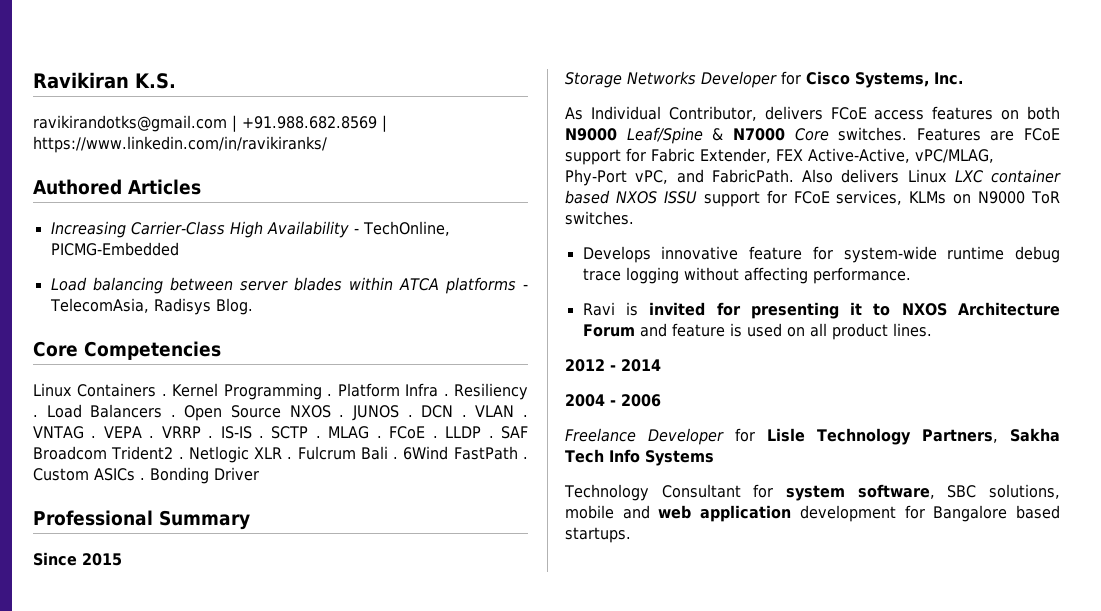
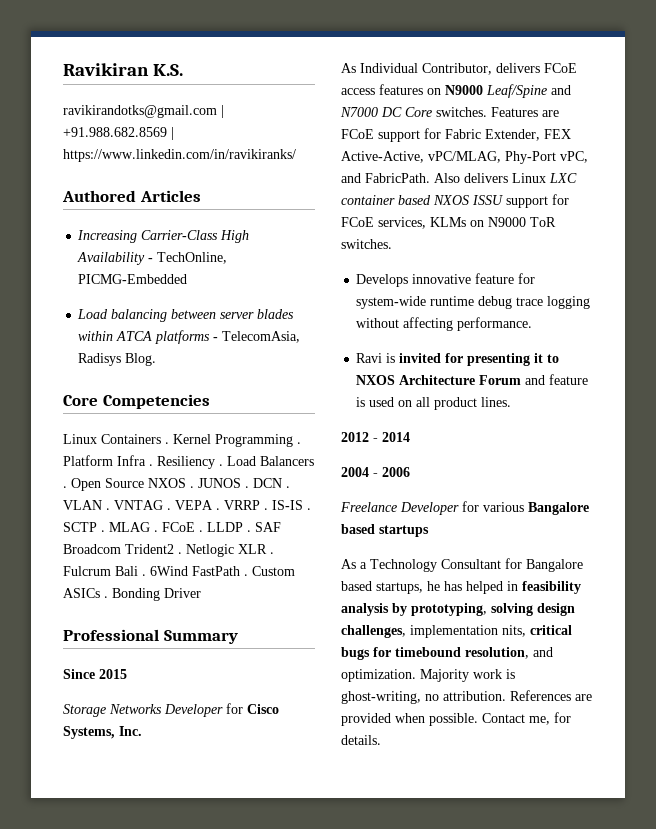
[1027,106,1060,120] both -> (441, 91) none
[712,128,785,141] & N7000 -> [551,85,571,95] [340,107,402,117] and N7000 DC
[767,428,1060,445] [565,449,714,466] [564,484,1060,501] [565,505,1060,522] [565,527,631,543] Lisle Technology Partners, Sakha Tech Info Systems // Technology Consultant for system software, SBC solutions, mobile and web application development for Bangalore based startups. -> [483,502,589,515] [341,524,429,537] [341,558,583,572] [341,581,581,594] [341,603,575,616] [341,625,572,638] [341,647,553,660] [341,669,515,682] [341,690,592,704] [341,712,571,726] [341,735,381,745] various Bangalore based startups // As a Technology Consultant for Bangalore based startups, he has helped in feasibility analysis by prototyping, solving design challenges, implementation nits, critical bugs for timebound resolution, and optimization. Majority work is ghost-writing, no attribution. References are provided when possible. Contact me, for details.

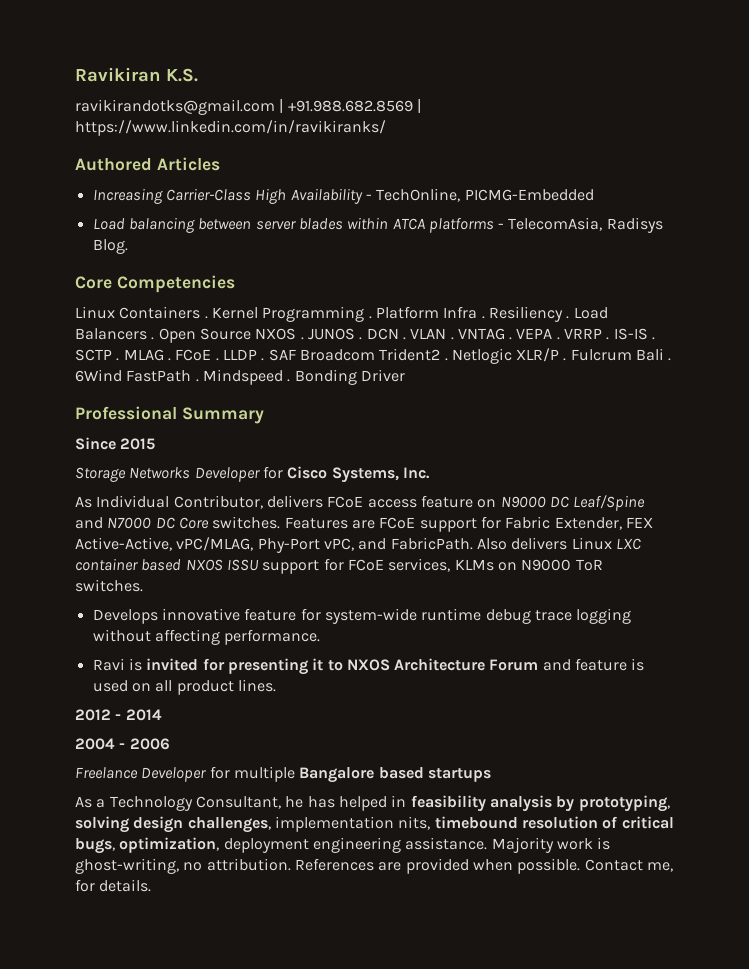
[238,544,267,554] XLR -> [516,348,560,362] XLR/P
[252,566,295,576] [63,588,100,598] Custom ASICs -> [202,369,283,385] Mindspeed
[379,84,483,95] features on N9000 -> [420,495,569,508] feature on N9000 DC
[483,502,524,512] various -> [233,766,295,782] multiple
[441,558,583,572] [341,581,423,594] Consultant for Bangalore based startups, -> [195,796,281,809] Consultant,
[530,625,572,635] [341,647,553,660] [341,669,416,682] critical bugs for timebound resolution, and optimization. -> [434,816,674,829] [75,837,488,854] timebound resolution of critical bugs, optimization, deployment engineering assistance.

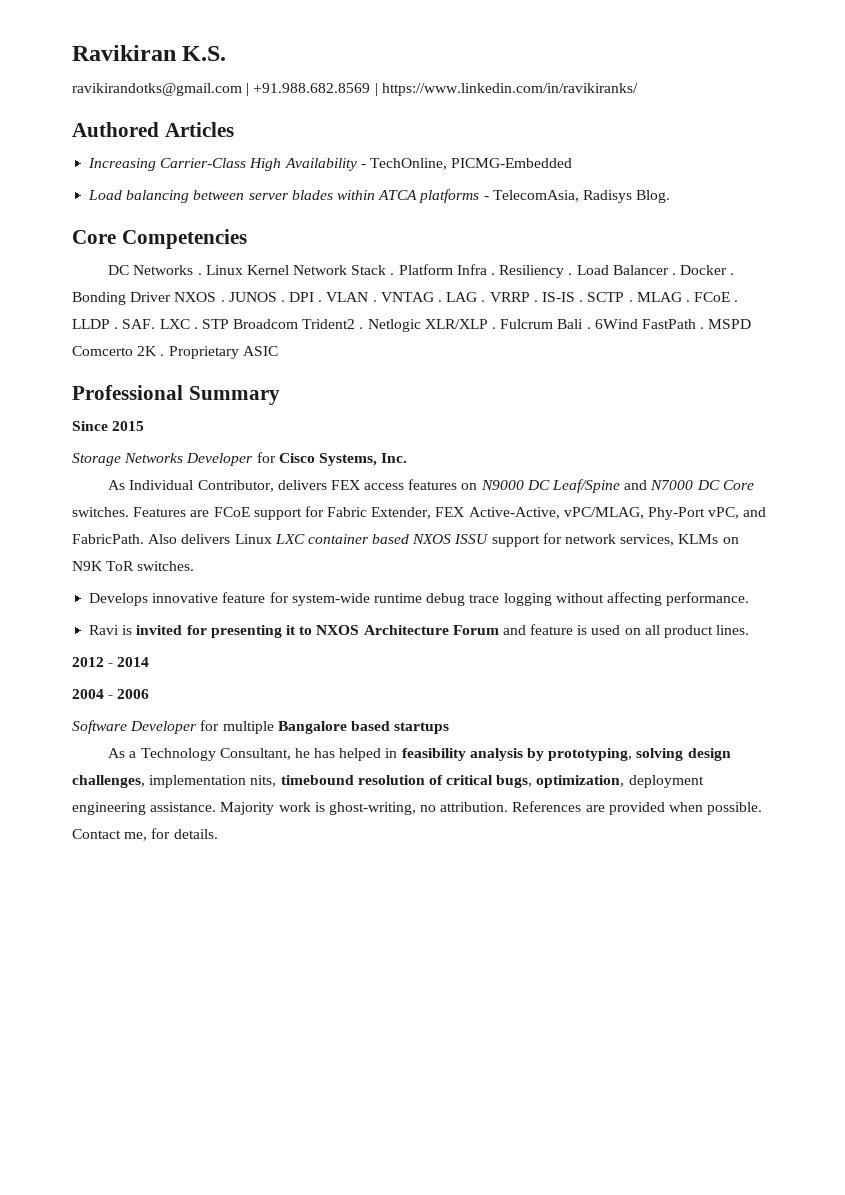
[75,306,365,322] Linux Containers . Kernel Programming -> [108,265,387,275] DC Networks . Linux Kernel Network Stack
[75,328,251,343] Balancers . Open Source -> [612,265,735,275] [72,292,172,305] Balancer . Docker . Bonding Driver
[366,328,399,340] DCN -> [289,292,315,302] DPI
[516,328,553,339] VEPA -> [446,292,478,302] LAG
[268,349,296,361] SAF -> [122,319,229,329] SAF. LXC . STP
[516,348,560,362] XLR/P -> [424,319,488,329] XLR/XLP
[202,369,405,385] Mindspeed . Bonding Driver -> [708,319,752,329] [72,346,278,359] MSPD Comcerto 2K . Proprietary ASIC
[327,495,473,508] FCoE access feature -> [330,479,458,490] FEX access features
[347,559,384,571] FCoE -> [565,534,617,544] network
[521,559,572,571] N9000 -> [72,561,103,571] N9K
[75,767,138,779] Freelance -> [72,720,127,734] Software

